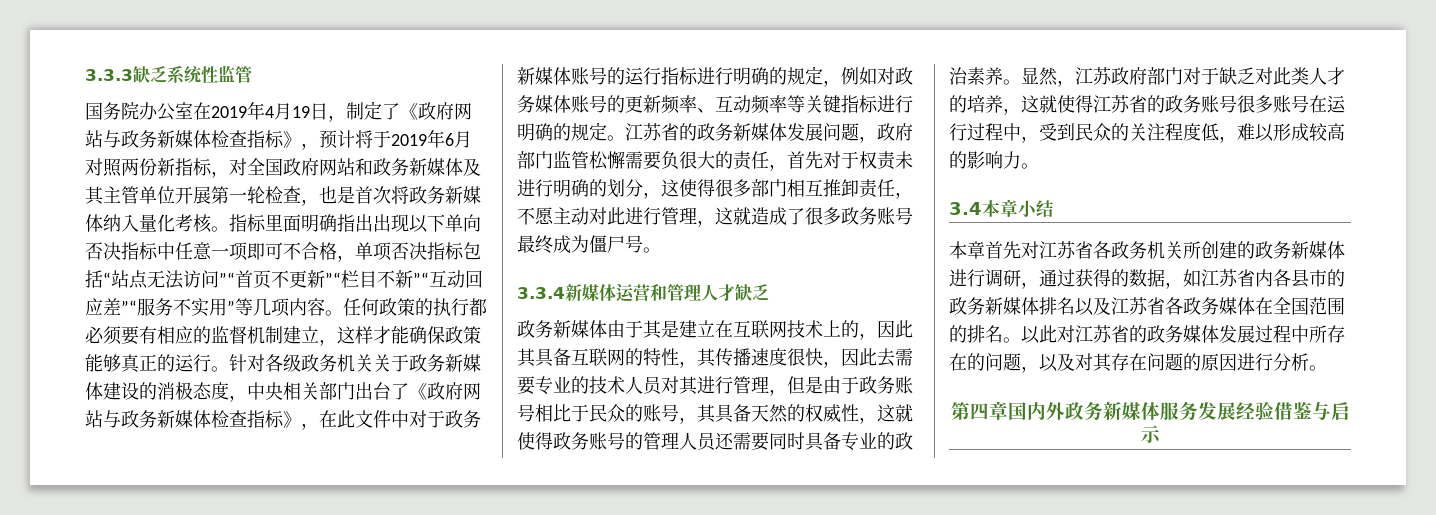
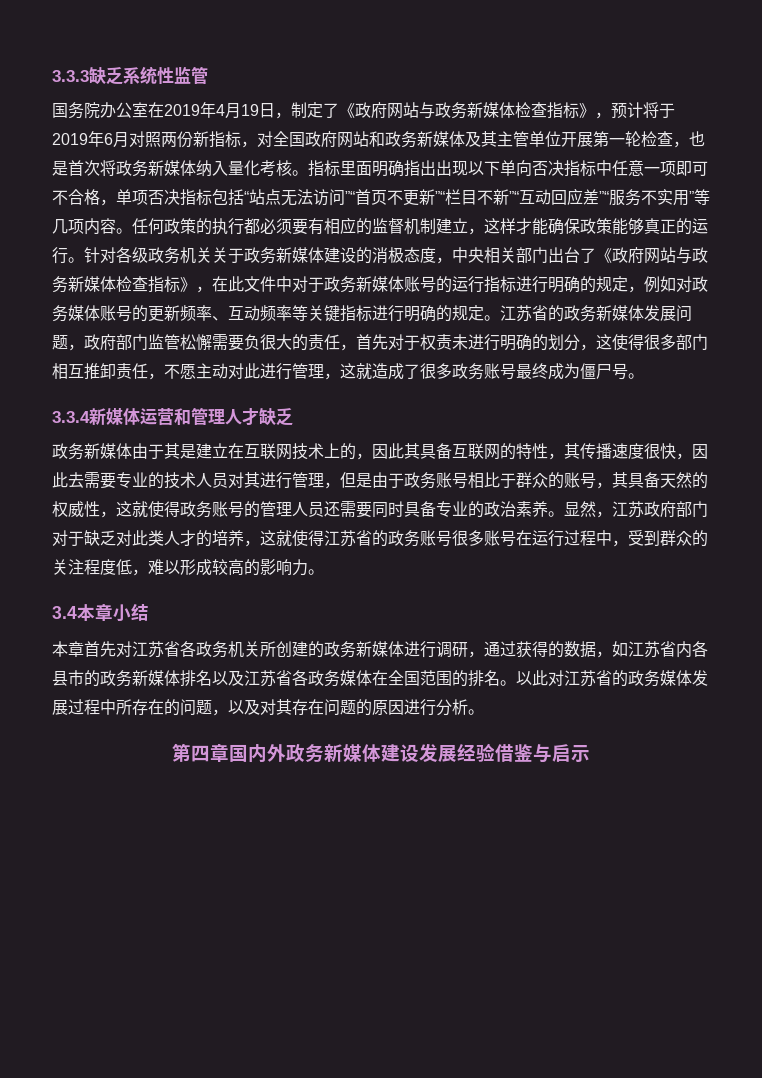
[589,404,607,422] 民 -> [516,472,532,488] 群
[1075,123,1093,141] 民 -> [660,530,676,546] 群
[1159,402,1198,421] 服务 -> [381,744,419,762] 建设

